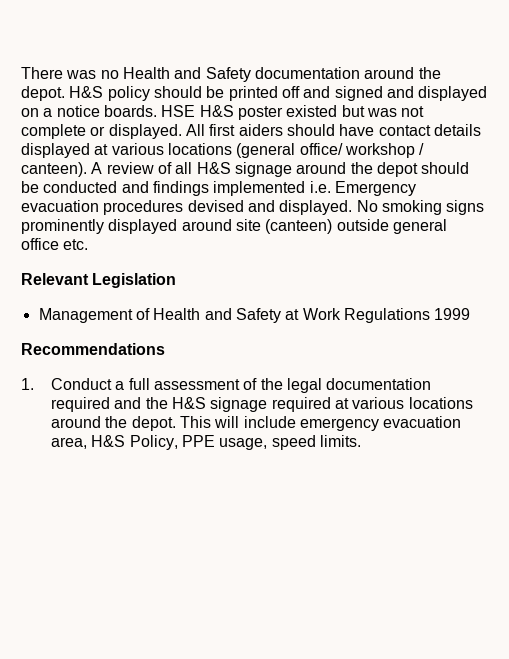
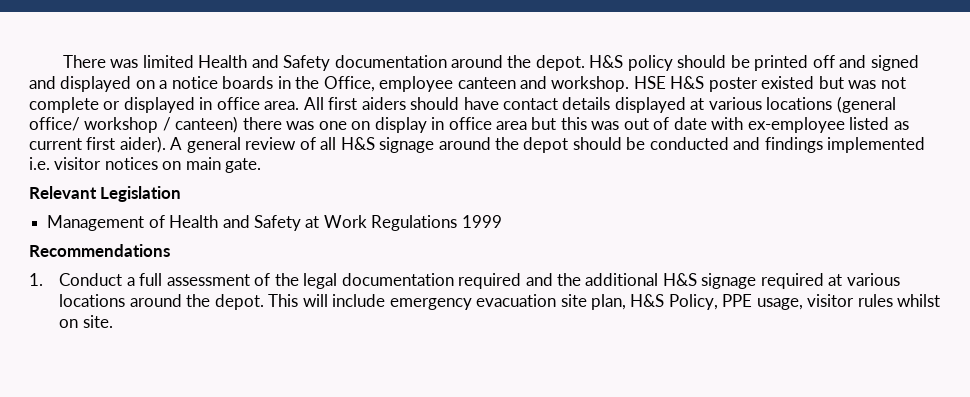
[100,70,119,79] no -> [142,55,194,68] limited
[103,105,157,117] boards. -> [222,76,630,92] boards in the Office, employee canteen and workshop.
[108,124,182,139] displayed. -> [123,97,300,113] displayed in office area.
[21,162,103,177] canteen). A -> [175,116,909,133] [29,136,241,153] canteen) there was one on display in office area but this was out of date with ex-employee listed as current first aider). A general
[334,181,416,196] [21,200,485,215] [21,219,447,234] [21,238,89,250] Emergency evacuation procedures devised and displayed. No smoking signs prominently displayed around site (canteen) outside general office etc. -> [54,157,262,173] visitor notices on main gate.
(168, 403) none -> [585,273,659,286] additional
[51,437,88,449] area, -> [560,294,626,310] site plan,
[271,435,362,450] speed limits. -> [807,294,941,307] [59,315,113,328] visitor rules whilst on site.

